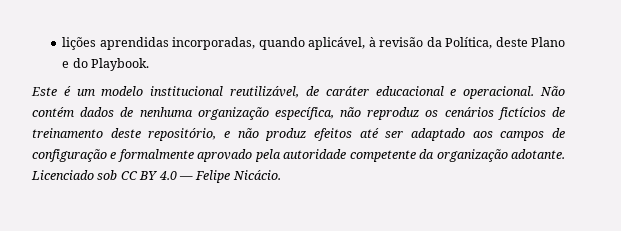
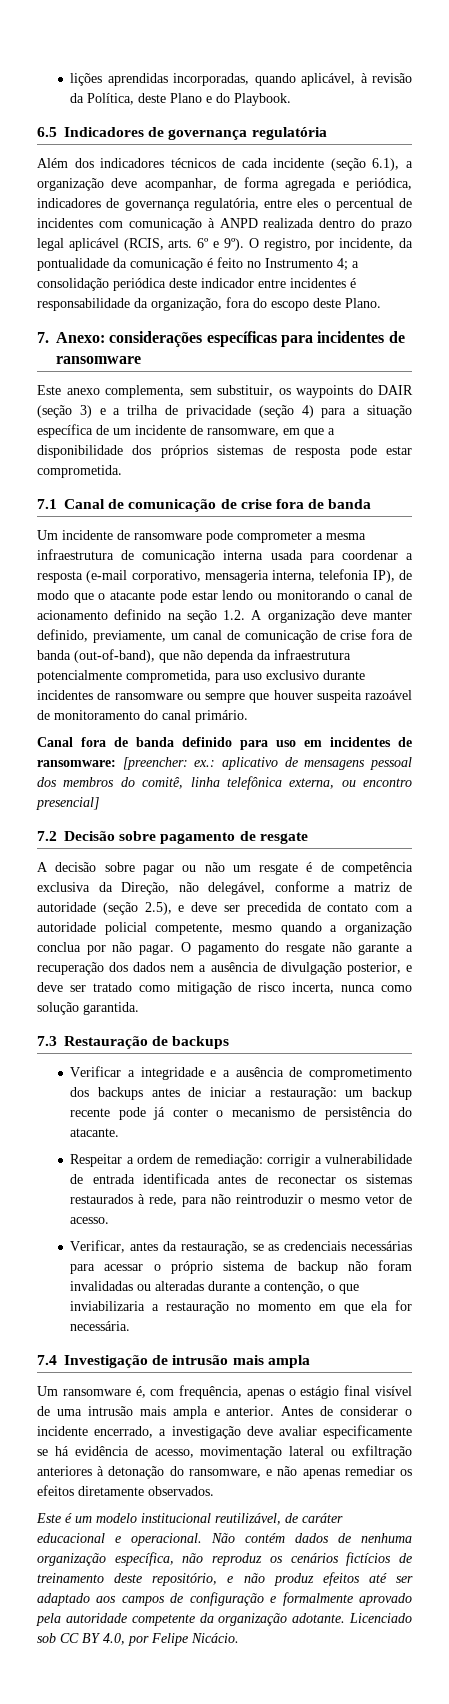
(150, 64) none -> [37,127,327,140] [37,158,413,171] [37,177,412,191] [37,198,412,211] [37,218,412,231] [37,238,413,251] [37,257,359,271] [37,278,356,291] [37,297,381,311] [37,331,405,347] [56,356,141,364] [37,385,413,398] [37,405,412,418] [37,424,335,438] [37,445,412,458] [37,465,122,478] [37,499,372,512] [37,530,366,543] [37,549,414,563] [37,569,412,583] [37,590,413,603] [37,609,412,623] [37,629,412,643] [37,649,351,663] [37,670,365,683] [37,690,412,703] [37,710,248,723] [37,737,412,750] [37,757,412,770] [37,776,412,790] [36,797,99,810] [37,831,308,844] [37,862,414,875] [37,881,412,895] [37,902,414,915] [37,922,412,935] [37,942,413,955] [37,962,412,975] [37,982,412,995] [37,1002,139,1015] [37,1036,230,1049] [70,1066,413,1080] [70,1087,412,1100] [70,1107,412,1120] [70,1128,120,1137] [70,1154,412,1167] [70,1173,412,1184] [70,1194,413,1207] [70,1217,110,1224] [70,1240,413,1254] [70,1260,412,1274] [70,1281,360,1294] [70,1300,412,1314] [70,1321,131,1331] [37,1355,310,1368] [37,1385,412,1399] [37,1406,412,1419] [37,1425,412,1439] [37,1445,412,1459] [37,1466,413,1479] [37,1485,214,1496] // 6.5 Indicadores de governança regulatória // Além dos indicadores técnicos de cada incidente (seção 6.1), a organização deve acompanhar, de forma agregada e periódica, indicadores de governança regulatória, entre eles o percentual de incidentes com comunicação à ANPD realizada dentro do prazo legal aplicável (RCIS, arts. 6º e 9º). O registro, por incidente, da pontualidade da comunicação é feito no Instrumento 4; a consolidação periódica deste indicador entre incidentes é responsabilidade da organização, fora do escopo deste Plano. // 7. Anexo: considerações específicas para incidentes de ransomware // Este anexo complementa, sem substituir, os waypoints do DAIR (seção 3) e a trilha de privacidade (seção 4) para a situação específica de um incidente de ransomware, em que a disponibilidade dos próprios sistemas de resposta pode estar comprometida. // 7.1 Canal de comunicação de crise fora de banda // Um incidente de ransomware pode comprometer a mesma infraestrutura de comunicação interna usada para coordenar a resposta (e-mail corporativo, mensageria interna, telefonia IP), de modo que o atacante pode estar lendo ou monitorando o canal de acionamento definido na seção 1.2. A organização deve manter definido, previamente, um canal de comunicação de crise fora de banda (out-of-band), que não dependa da infraestrutura potencialmente comprometida, para uso exclusivo durante incidentes de ransomware ou sempre que houver suspeita razoável de monitoramento do canal primário. // Canal fora de banda definido para uso em incidentes de ransomware: [preencher: ex.: aplicativo de mensagens pessoal dos membros do comitê, linha telefônica externa, ou encontro presencial] // 7.2 Decisão sobre pagamento de resgate // A decisão sobre pagar ou não um resgate é de competência exclusiva da Direção, não delegável, conforme a matriz de autoridade (seção 2.5), e deve ser precedida de contato com a autoridade policial competente, mesmo quando a organização conclua por não pagar. O pagamento do resgate não garante a recuperação dos dados nem a ausência de divulgação posterior, e deve ser tratado como mitigação de risco incerta, nunca como solução garantida. // 7.3 Restauração de backups // Verificar a integridade e a ausência de comprometimento dos backups antes de iniciar a restauração: um backup recente pode já conter o mecanismo de persistência do atacante. // Respeitar a ordem de remediação: corrigir a vulnerabilidade de entrada identificada antes de reconectar os sistemas restaurados à rede, para não reintroduzir o mesmo vetor de acesso. // Verificar, antes da restauração, se as credenciais necessárias para acessar o próprio sistema de backup não foram invalidadas ou alteradas durante a contenção, o que inviabilizaria a restauração no momento em que ela for necessária. // 7.4 Investigação de intrusão mais ampla // Um ransomware é, com frequência, apenas o estágio final visível de uma intrusão mais ampla e anterior. Antes de considerar o incidente encerrado, a investigação deve avaliar especificamente se há evidência de acesso, movimentação lateral ou exfiltração anteriores à detonação do ransomware, e não apenas remediar os efeitos diretamente observados.
[158,171,193,180] 4.0 — -> [103,1633,149,1646] 4.0, por

